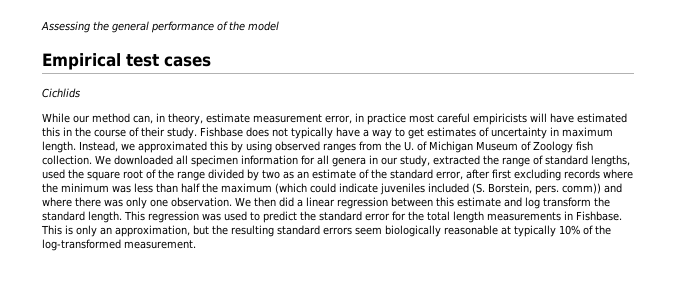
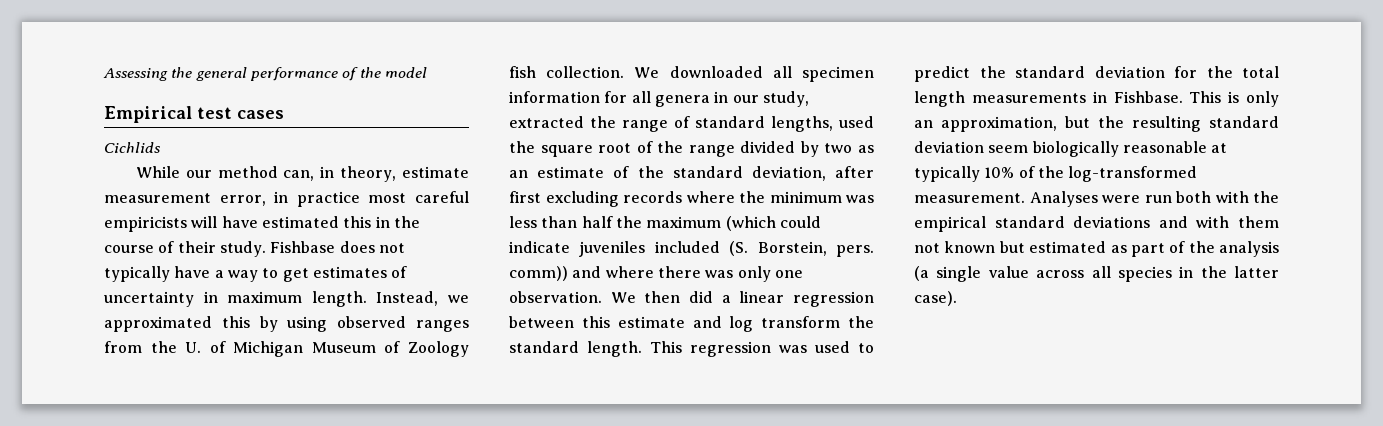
[436,171,463,180] error, -> [751,166,826,181] deviation,
[365,213,390,221] error -> [1094,66,1165,78] deviation
[323,227,352,235] errors -> [914,141,984,153] deviation
(196, 244) none -> [1029,191,1279,207] [914,216,1279,232] [914,241,1279,257] [914,266,1279,282] [914,291,957,306] Analyses were run both with the empirical standard deviations and with them not known but estimated as part of the analysis (a single value across all species in the latter case).

